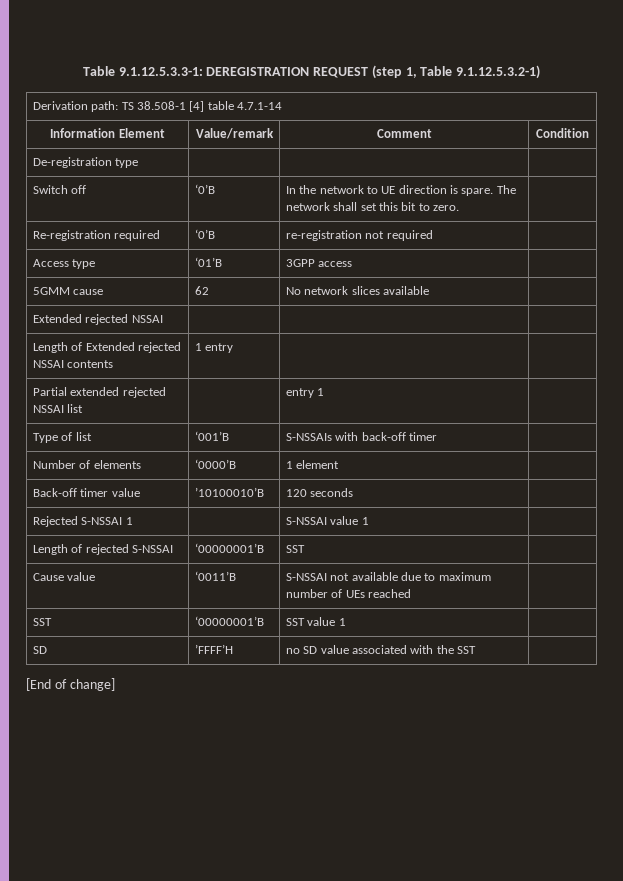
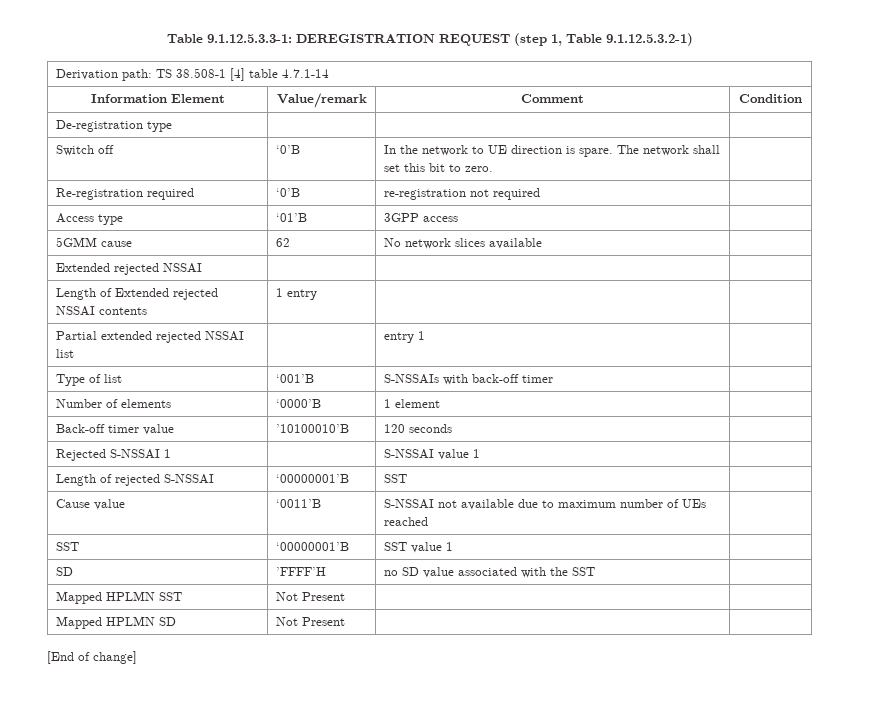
(477, 650) none -> [55,591,182,604] [275,592,345,601] [55,616,176,629] [275,617,345,626] // Mapped HPLMN SST | Not Present | | // Mapped HPLMN SD | Not Present | |

